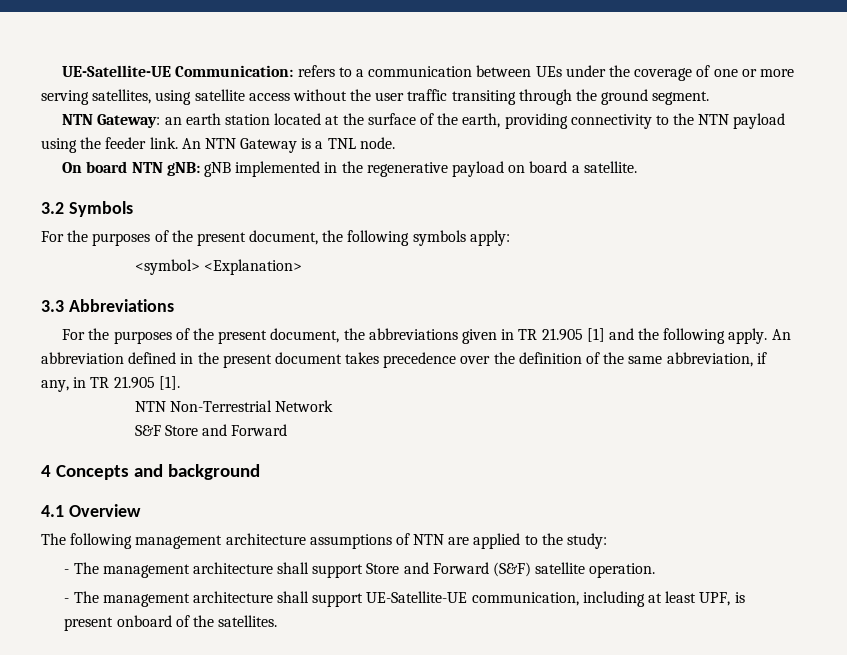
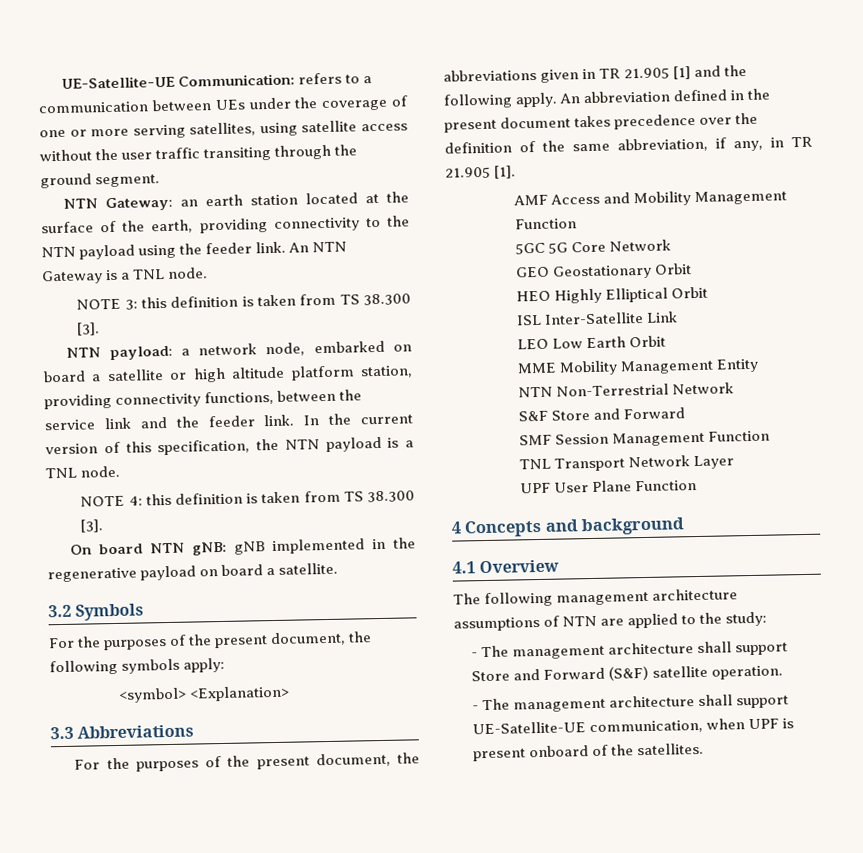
(395, 143) none -> [76,293,411,310] [76,322,101,336] [66,340,412,361] [43,365,414,383] [44,389,363,410] [44,413,413,431] [45,436,414,456] [45,465,121,479] [80,490,415,507] [80,519,104,533] // NOTE 3: this definition is taken from TS 38.300 [3]. // NTN payload: a network node, embarked on board a satellite or high altitude platform station, providing connectivity functions, between the service link and the feeder link. In the current version of this specification, the NTN payload is a TNL node. // NOTE 4: this definition is taken from TS 38.300 [3].
(180, 383) none -> [512,190,788,207] [514,218,577,230] [514,239,672,255] [515,263,692,280] [515,286,709,304] [515,311,678,326] [516,335,667,350] [516,358,760,376] // AMF Access and Mobility Management Function // 5GC 5G Core Network // GEO Geostationary Orbit // HEO Highly Elliptical Orbit // ISL Inter-Satellite Link // LEO Low Earth Orbit // MME Mobility Management Entity
(288, 430) none -> [518,430,771,447] [518,455,735,472] [519,480,698,494] // SMF Session Management Function // TNL Transport Network Layer // UPF User Plane Function
[582,591,731,607] including at least UPF, -> [706,718,780,730] when UPF

